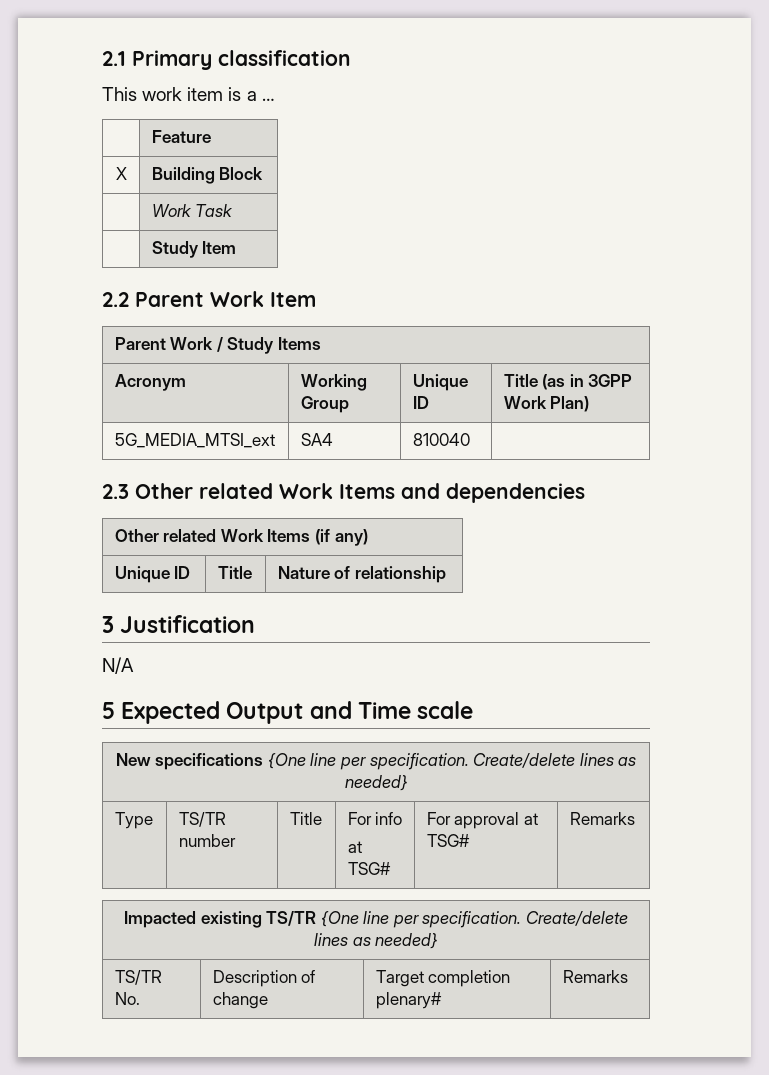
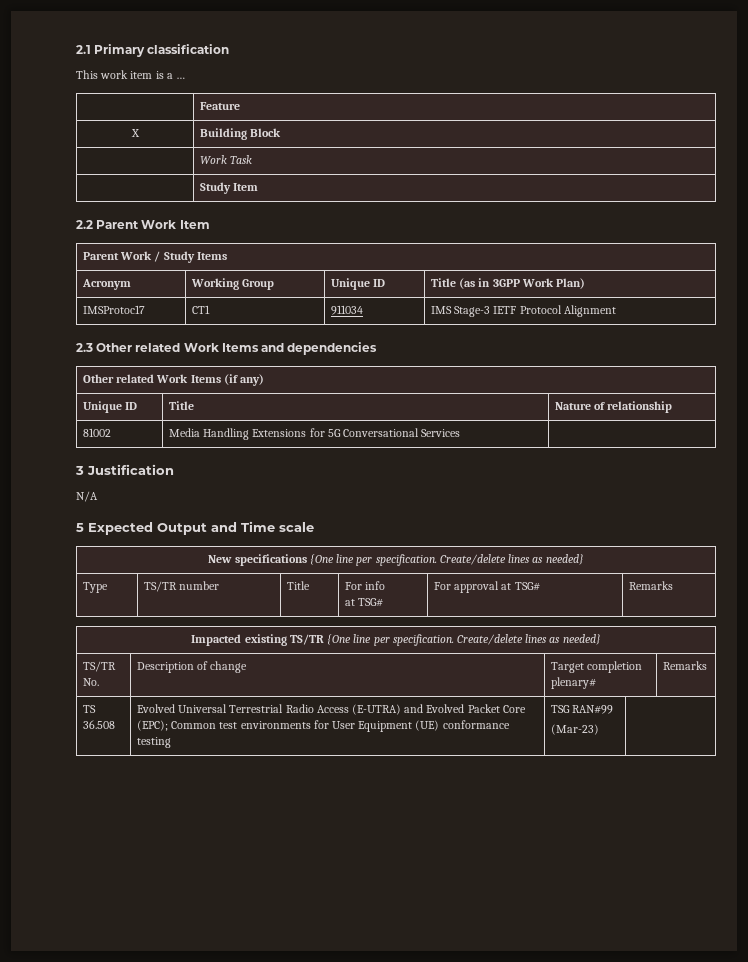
[114,433,275,448] [300,433,333,446] [412,433,470,446] 5G_MEDIA_MTSI_ext | SA4 | 810040 | -> [82,305,145,314] [191,305,210,314] [330,305,363,315] [430,305,616,317] IMSProtoc17 | CT1 | 911034 | IMS Stage-3 IETF Protocol Alignment
(446, 574) none -> [82,428,111,437] [168,428,461,440] // 81002 | Media Handling Extensions for 5G Conversational Services |
(628, 976) none -> [82,705,96,713] [82,720,115,729] [136,704,526,715] [136,720,510,732] [136,737,171,748] [550,705,614,714] [550,724,599,735] // TS 36.508 | Evolved Universal Terrestrial Radio Access (E-UTRA) and Evolved Packet Core (EPC); Common test environments for User Equipment (UE) conformance testing | TSG RAN#99 // (Mar-23) |

